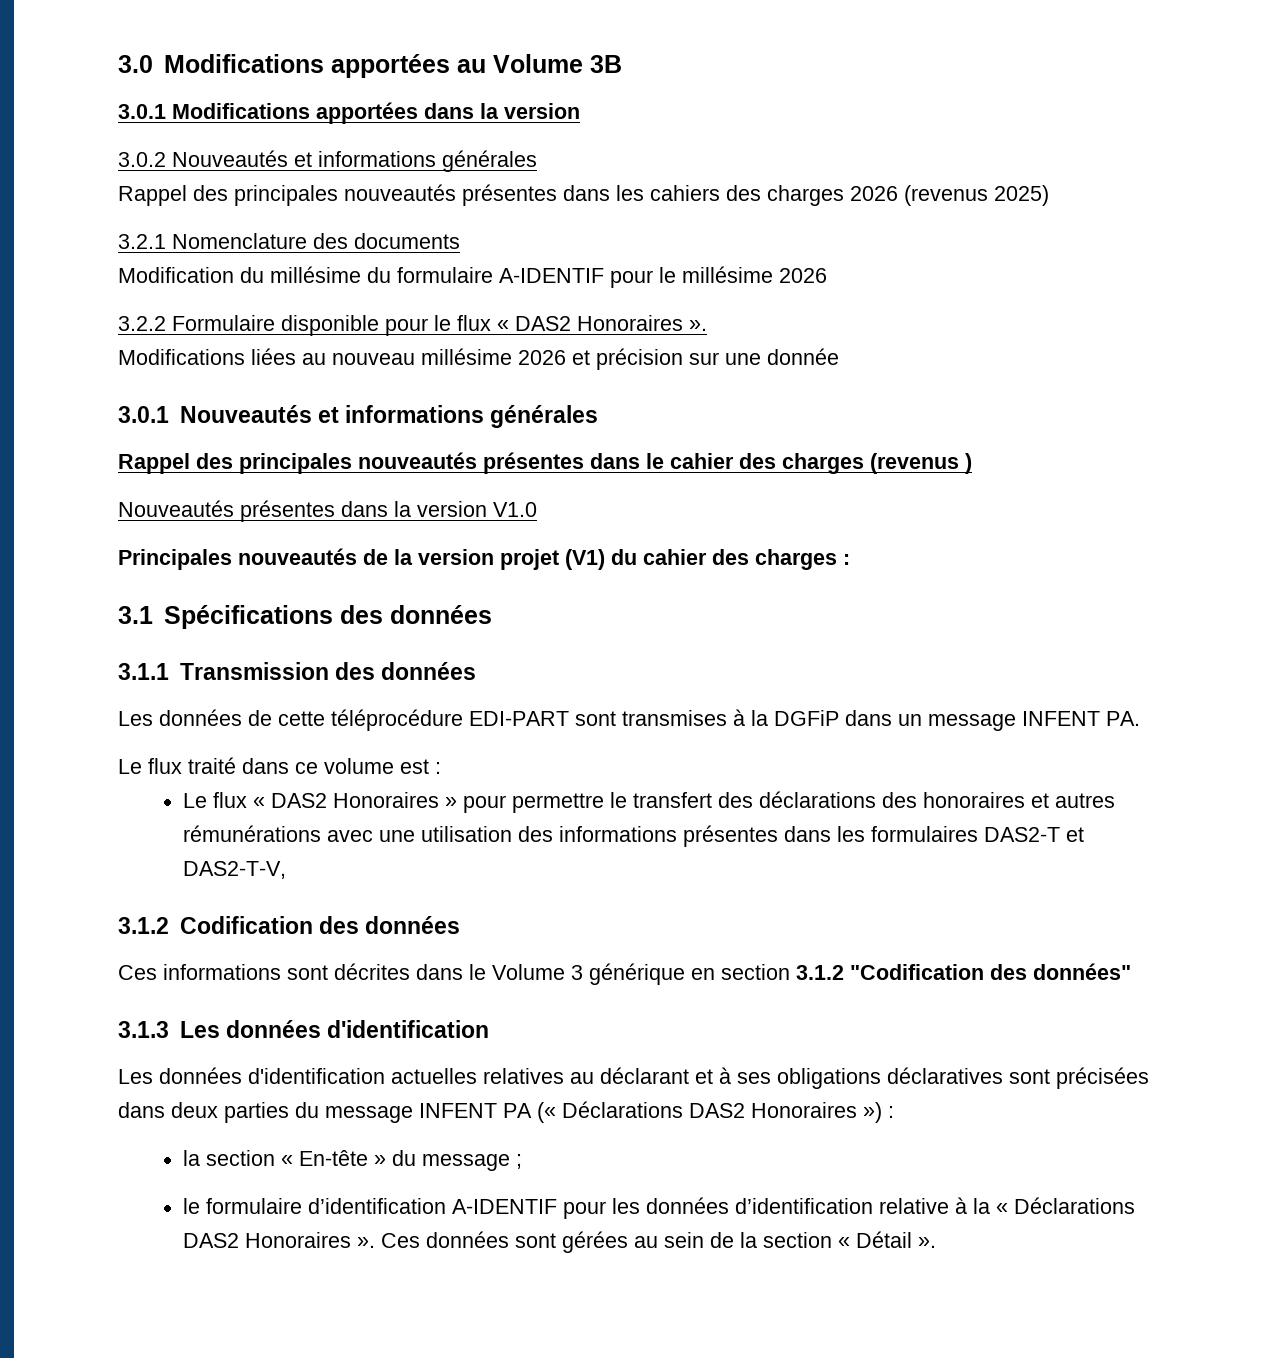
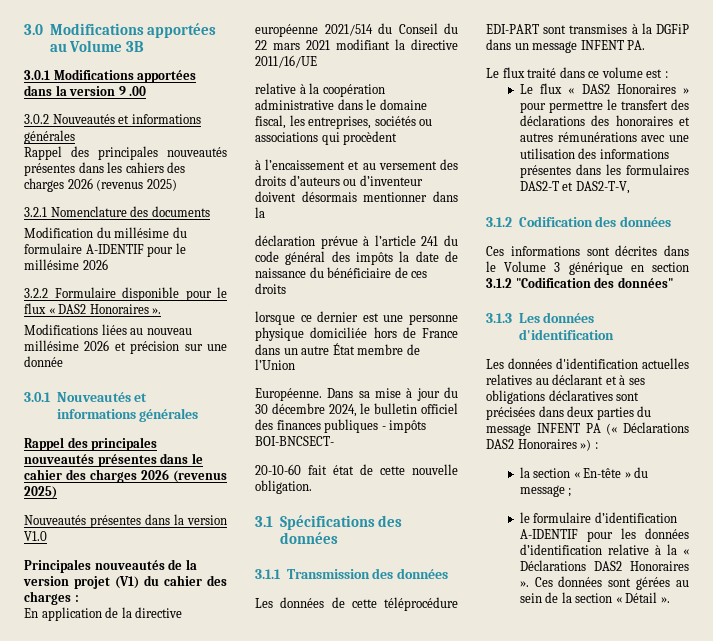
(580, 111) none -> [118,86,147,96] 9 .00
[870,453,972,474] (revenus ) -> [141,469,227,483] [24,486,57,499] 2026 (revenus 2025)
(850, 559) none -> [24,607,183,621] [255,23,458,37] [255,39,458,50] [255,55,317,68] [255,83,385,97] [255,99,427,110] [255,115,433,129] [255,131,398,145] [255,159,458,170] [255,175,423,186] [255,191,458,202] [255,207,265,218] [255,235,458,249] [255,251,458,265] [255,267,428,278] [255,283,286,294] [255,311,458,325] [255,327,458,341] [255,343,420,355] [255,359,295,370] [255,387,458,401] [255,403,458,417] [255,419,427,433] [255,436,334,446] [255,464,458,475] [255,480,312,494] // En application de la directive européenne 2021/514 du Conseil du 22 mars 2021 modifiant la directive 2011/16/UE // relative à la coopération administrative dans le domaine fiscal, les entreprises, sociétés ou associations qui procèdent // à l’encaissement et au versement des droits d’auteurs ou d’inventeur doivent désormais mentionner dans la // déclaration prévue à l’article 241 du code général des impôts la date de naissance du bénéficiaire de ces droits // lorsque ce dernier est une personne physique domiciliée hors de France dans un autre État membre de l’Union // Européenne. Dans sa mise à jour du 30 décembre 2024, le bulletin officiel des finances publiques - impôts BOI-BNCSECT- // 20-10-60 fait état de cette nouvelle obligation.

